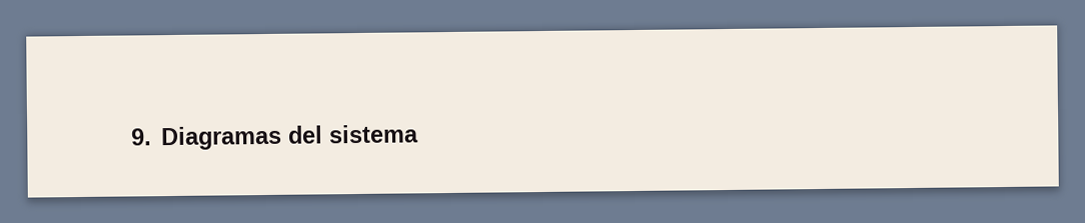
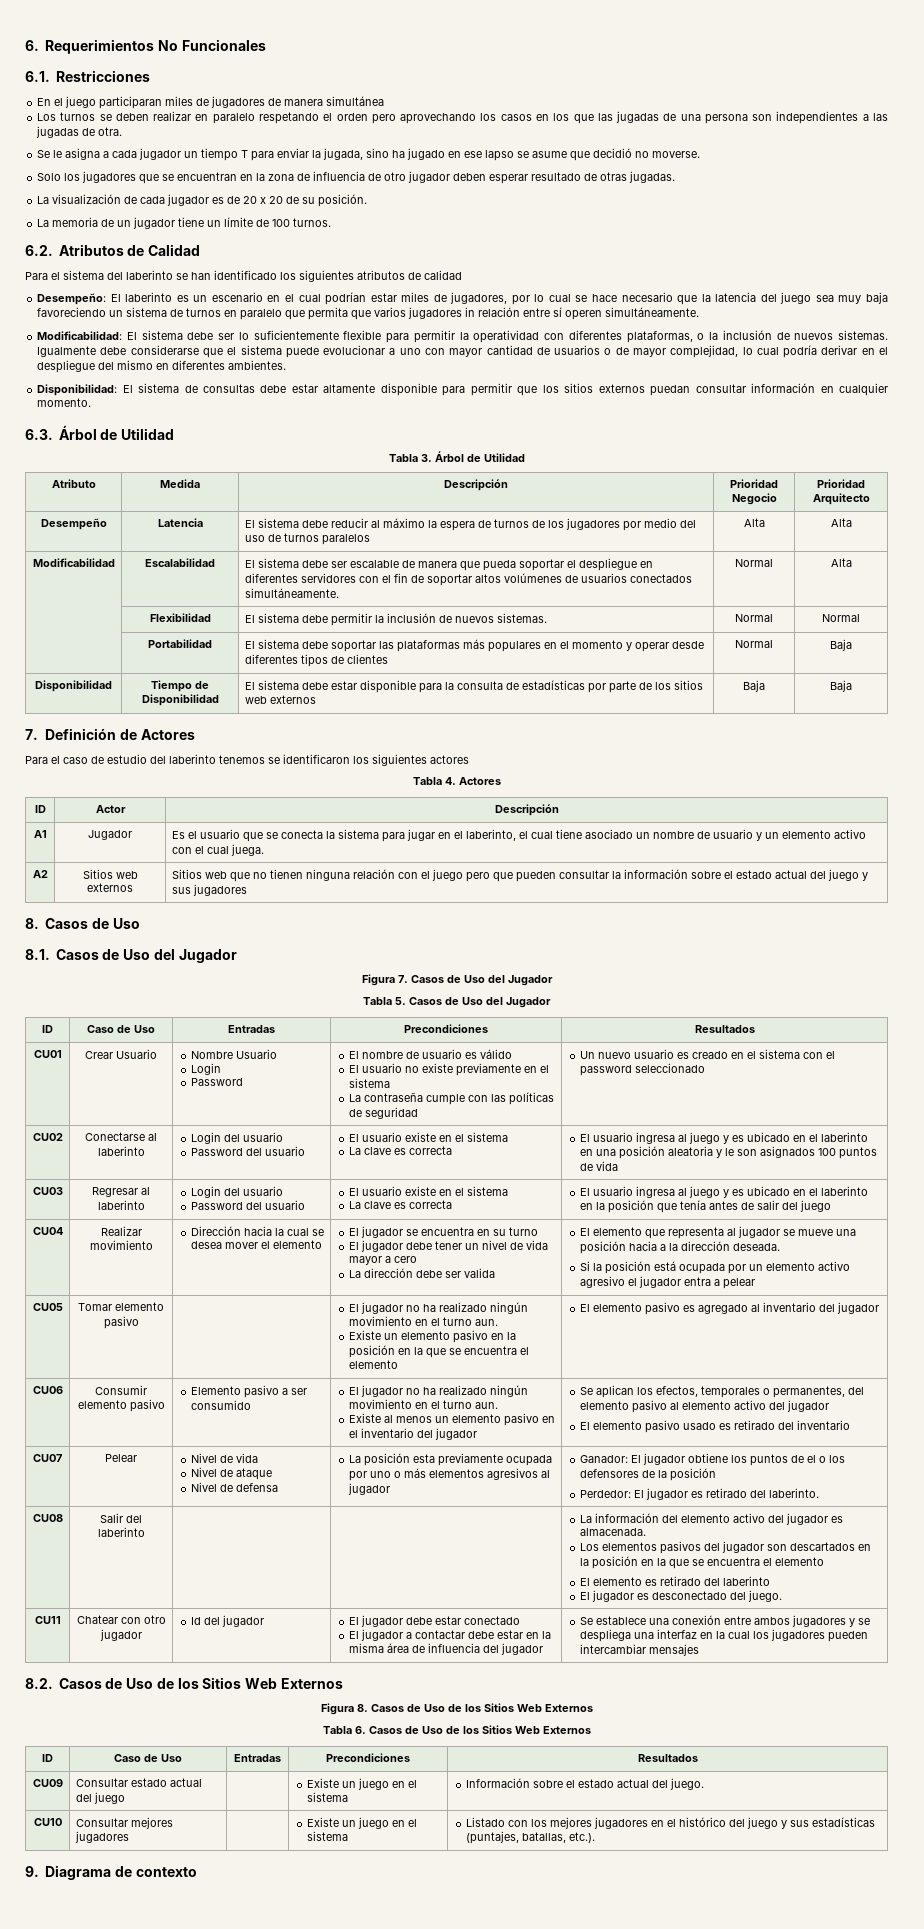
[131,124,420,151] 9. Diagramas del sistema -> [25,39,266,54] [25,70,150,82] [37,96,385,109] [37,111,888,124] [36,126,123,138] [37,148,701,161] [37,171,676,184] [37,194,368,207] [37,217,332,229] [25,244,201,256] [25,270,462,282] [37,292,889,305] [37,307,700,320] [37,330,889,343] [37,345,889,358] [37,360,287,373] [37,383,889,396] [37,398,92,407] [25,425,175,440] [388,451,525,462] [51,479,96,488] [160,479,200,488] [444,479,508,491] [729,479,778,488] [731,493,777,505] [816,479,865,488] [812,493,870,505] [40,518,107,530] [157,518,203,527] [244,518,696,531] [244,533,370,545] [743,518,765,527] [830,518,852,527] [32,558,115,567] [145,558,215,567] [244,558,653,571] [244,573,692,586] [244,588,339,598] [734,559,773,567] [830,558,852,567] [149,613,211,622] [244,613,547,626] [734,614,773,622] [821,614,860,622] [148,639,212,648] [244,639,704,652] [244,654,388,667] [734,640,773,648] [829,639,852,651] [35,680,112,692] [151,680,209,692] [141,694,219,706] [244,680,703,693] [244,695,316,704] [742,680,765,692] [829,680,852,692] [25,728,195,740] [25,754,469,766] [412,777,501,785] [34,805,46,813] [95,805,126,813] [494,804,559,816] [33,830,47,838] [88,830,132,840] [171,829,866,842] [171,844,264,856] [32,870,48,878] [82,869,138,879] [87,883,133,892] [171,869,868,882] [171,884,247,896] [25,918,140,929] [25,949,237,963] [361,974,553,986] [363,997,551,1008] [42,1025,53,1033] [87,1025,155,1033] [228,1025,275,1033] [404,1024,488,1033] [694,1025,755,1033] [33,1050,62,1058] [85,1049,157,1059] [190,1049,277,1059] [190,1063,221,1075] [190,1078,243,1086] [348,1049,512,1059] [348,1063,549,1076] [348,1078,390,1088] [348,1092,554,1105] [348,1107,418,1119] [579,1049,835,1059] [579,1063,705,1076] [32,1133,63,1141] [85,1132,157,1141] [97,1146,145,1156] [190,1132,283,1144] [190,1146,305,1156] [348,1132,508,1142] [348,1146,452,1155] [579,1132,868,1144] [579,1146,877,1159] [579,1161,618,1171] [32,1187,63,1195] [92,1187,150,1197] [97,1200,145,1210] [190,1186,283,1198] [190,1200,305,1210] [348,1186,508,1196] [348,1200,452,1209] [579,1186,868,1198] [579,1200,831,1213] [32,1227,63,1235] [100,1226,142,1236] [89,1240,153,1250] [190,1226,324,1236] [190,1240,322,1249] [348,1226,538,1238] [348,1240,548,1252] [348,1256,417,1265] [348,1268,495,1278] [579,1226,856,1239] [579,1241,780,1254] [579,1261,850,1274] [579,1276,755,1289] [32,1303,63,1311] [78,1302,164,1311] [103,1316,139,1329] [348,1302,528,1314] [348,1316,498,1326] [348,1330,516,1343] [348,1345,529,1358] [348,1360,398,1369] [579,1302,879,1315] [32,1386,63,1394] [95,1385,147,1395] [77,1399,165,1412] [190,1385,307,1398] [190,1400,251,1410] [348,1385,528,1397] [348,1399,498,1409] [348,1413,555,1426] [348,1428,477,1440] [579,1385,864,1398] [579,1400,829,1413] [579,1420,850,1433] [33,1454,62,1462] [105,1454,137,1462] [190,1453,258,1463] [190,1467,272,1480] [190,1482,278,1492] [348,1453,552,1466] [348,1468,550,1481] [347,1483,390,1495] [579,1453,845,1466] [579,1468,716,1481] [579,1488,819,1500] [32,1514,63,1522] [100,1513,142,1523] [97,1527,145,1537] [579,1513,843,1525] [579,1528,646,1536] [579,1541,871,1554] [579,1556,824,1569] [579,1576,770,1586] [579,1590,782,1602] [34,1616,61,1624] [76,1615,166,1624] [99,1629,142,1641] [190,1615,264,1627] [348,1615,520,1627] [348,1629,551,1641] [348,1643,543,1655] [579,1615,870,1627] [579,1629,868,1642] [579,1644,699,1656] [25,1677,343,1689] [320,1703,593,1715] [322,1725,591,1734] [42,1754,53,1762] [114,1754,182,1762] [234,1754,281,1762] [326,1753,410,1762] [637,1754,698,1762] [32,1779,63,1787] [75,1778,202,1787] [75,1792,125,1804] [306,1778,417,1790] [306,1792,348,1802] [465,1778,704,1790] [33,1818,62,1826] [75,1817,173,1829] [74,1831,129,1843] [306,1817,417,1829] [306,1831,348,1841] [465,1817,875,1829] [465,1831,595,1844] [25,1865,197,1880] 6. Requerimientos No Funcionales // 6.1. Restricciones // En el juego participaran miles de jugadores de manera simultánea // Los turnos se deben realizar en paralelo respetando el orden pero aprovechando los casos en los que las jugadas de una persona son independientes a las jugadas de otra. // Se le asigna a cada jugador un tiempo T para enviar la jugada, sino ha jugado en ese lapso se asume que decidió no moverse. // Solo los jugadores que se encuentran en la zona de influencia de otro jugador deben esperar resultado de otras jugadas. // La visualización de cada jugador es de 20 x 20 de su posición. // La memoria de un jugador tiene un límite de 100 turnos. // 6.2. Atributos de Calidad // Para el sistema del laberinto se han identificado los siguientes atributos de calidad // Desempeño: El laberinto es un escenario en el cual podrían estar miles de jugadores, por lo cual se hace necesario que la latencia del juego sea muy baja favoreciendo un sistema de turnos en paralelo que permita que varios jugadores in relación entre sí operen simultáneamente. // Modificabilidad: El sistema debe ser lo suficientemente flexible para permitir la operatividad con diferentes plataformas, o la inclusión de nuevos sistemas. Igualmente debe considerarse que el sistema puede evolucionar a uno con mayor cantidad de usuarios o de mayor complejidad, lo cual podría derivar en el despliegue del mismo en diferentes ambientes. // Disponibilidad: El sistema de consultas debe estar altamente disponible para permitir que los sitios externos puedan consultar información en cualquier momento. // 6.3. Árbol de Utilidad // Tabla 3. Árbol de Utilidad // Atributo | Medida | Descripción | Prioridad Negocio | Prioridad Arquitecto // Desempeño | Latencia | El sistema debe reducir al máximo la espera de turnos de los jugadores por medio del uso de turnos paralelos | Alta | Alta // Modificabilidad | Escalabilidad | El sistema debe ser escalable de manera que pueda soportar el despliegue en diferentes servidores con el fin de soportar altos volúmenes de usuarios conectados simultáneamente. | Normal | Alta // | Flexibilidad | El sistema debe permitir la inclusión de nuevos sistemas. | Normal | Normal // | Portabilidad | El sistema debe soportar las plataformas más populares en el momento y operar desde diferentes tipos de clientes | Normal | Baja // Disponibilidad | Tiempo de Disponibilidad | El sistema debe estar disponible para la consulta de estadísticas por parte de los sitios web externos | Baja | Baja // 7. Definición de Actores // Para el caso de estudio del laberinto tenemos se identificaron los siguientes actores // Tabla 4. Actores // ID | Actor | Descripción // A1 | Jugador | Es el usuario que se conecta la sistema para jugar en el laberinto, el cual tiene asociado un nombre de usuario y un elemento activo con el cual juega. // A2 | Sitios web externos | Sitios web que no tienen ninguna relación con el juego pero que pueden consultar la información sobre el estado actual del juego y sus jugadores // 8. Casos de Uso // 8.1. Casos de Uso del Jugador // Figura 7. Casos de Uso del Jugador // Tabla 5. Casos de Uso del Jugador // ID | Caso de Uso | Entradas | Precondiciones | Resultados // CU01 | Crear Usuario | Nombre Usuario // Login // Password | El nombre de usuario es válido // El usuario no existe previamente en el sistema // La contraseña cumple con las políticas de seguridad | Un nuevo usuario es creado en el sistema con el password seleccionado // CU02 | Conectarse al laberinto | Login del usuario // Password del usuario | El usuario existe en el sistema // La clave es correcta | El usuario ingresa al juego y es ubicado en el laberinto en una posición aleatoria y le son asignados 100 puntos de vida // CU03 | Regresar al laberinto | Login del usuario // Password del usuario | El usuario existe en el sistema // La clave es correcta | El usuario ingresa al juego y es ubicado en el laberinto en la posición que tenía antes de salir del juego // CU04 | Realizar movimiento | Dirección hacia la cual se desea mover el elemento | El jugador se encuentra en su turno // El jugador debe tener un nivel de vida mayor a cero // La dirección debe ser valida | El elemento que representa al jugador se mueve una posición hacia a la dirección deseada. // Si la posición está ocupada por un elemento activo agresivo el jugador entra a pelear // CU05 | Tomar elemento pasivo | | El jugador no ha realizado ningún movimiento en el turno aun. // Existe un elemento pasivo en la posición en la que se encuentra el elemento | El elemento pasivo es agregado al inventario del jugador // CU06 | Consumir elemento pasivo | Elemento pasivo a ser consumido | El jugador no ha realizado ningún movimiento en el turno aun. // Existe al menos un elemento pasivo en el inventario del jugador | Se aplican los efectos, temporales o permanentes, del elemento pasivo al elemento activo del jugador // El elemento pasivo usado es retirado del inventario // CU07 | Pelear | Nivel de vida // Nivel de ataque // Nivel de defensa | La posición esta previamente ocupada por uno o más elementos agresivos al jugador | Ganador: El jugador obtiene los puntos de el o los defensores de la posición // Perdedor: El jugador es retirado del laberinto. // CU08 | Salir del laberinto | | | La información del elemento activo del jugador es almacenada. // Los elementos pasivos del jugador son descartados en la posición en la que se encuentra el elemento // El elemento es retirado del laberinto // El jugador es desconectado del juego. // CU11 | Chatear con otro jugador | Id del jugador | El jugador debe estar conectado // El jugador a contactar debe estar en la misma área de influencia del jugador | Se establece una conexión entre ambos jugadores y se despliega una interfaz en la cual los jugadores pueden intercambiar mensajes // 8.2. Casos de Uso de los Sitios Web Externos // Figura 8. Casos de Uso de los Sitios Web Externos // Tabla 6. Casos de Uso de los Sitios Web Externos // ID | Caso de Uso | Entradas | Precondiciones | Resultados // CU09 | Consultar estado actual del juego | | Existe un juego en el sistema | Información sobre el estado actual del juego. // CU10 | Consultar mejores jugadores | | Existe un juego en el sistema | Listado con los mejores jugadores en el histórico del juego y sus estadísticas (puntajes, batallas, etc.). // 9. Diagrama de contexto

